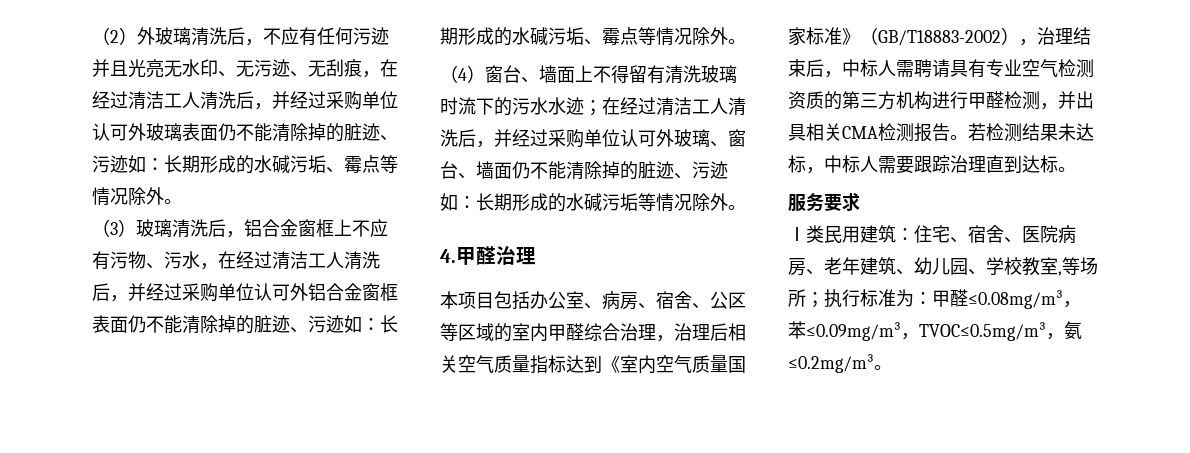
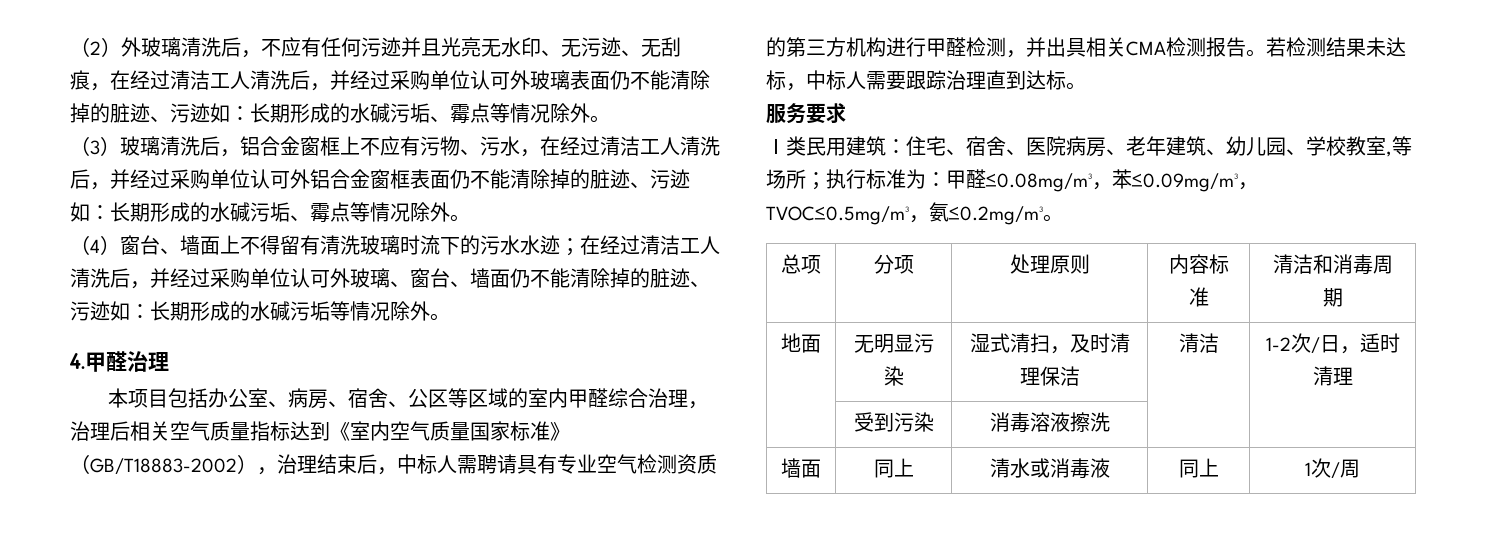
(892, 367) none -> [781,254,821,274] [873,254,914,274] [1009,254,1090,274] [1168,254,1229,274] [1188,287,1209,307] [1272,254,1393,275] [1322,288,1343,307] [781,333,821,353] [853,333,934,353] [883,366,904,386] [969,333,1130,354] [1019,366,1080,386] [1178,333,1219,353] [1265,333,1400,354] [1312,366,1353,386] [853,412,934,432] [989,412,1110,433] [781,458,821,478] [873,458,914,478] [989,458,1110,479] [1178,458,1219,478] [1305,458,1360,478] // 总项 | 分项 | 处理原则 | 内容标准 | 清洁和消毒周期 // 地面 | 无明显污染 | 湿式清扫，及时清理保洁 | 清洁 | 1-2次/日，适时清理 // | 受到污染 | 消毒溶液擦洗 | | // 墙面 | 同上 | 清水或消毒液 | 同上 | 1次/周

